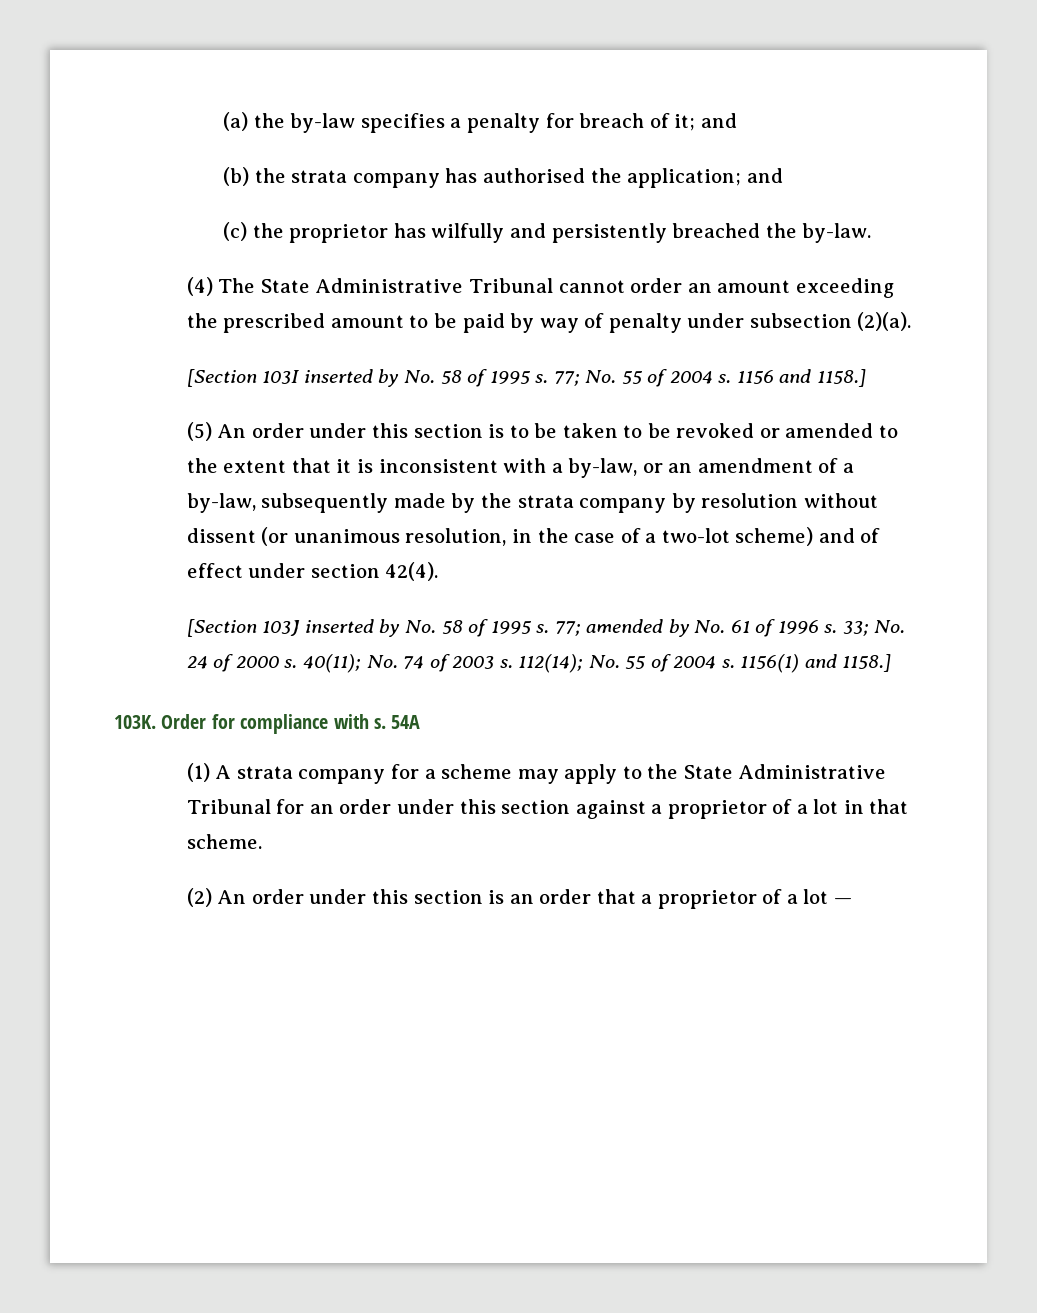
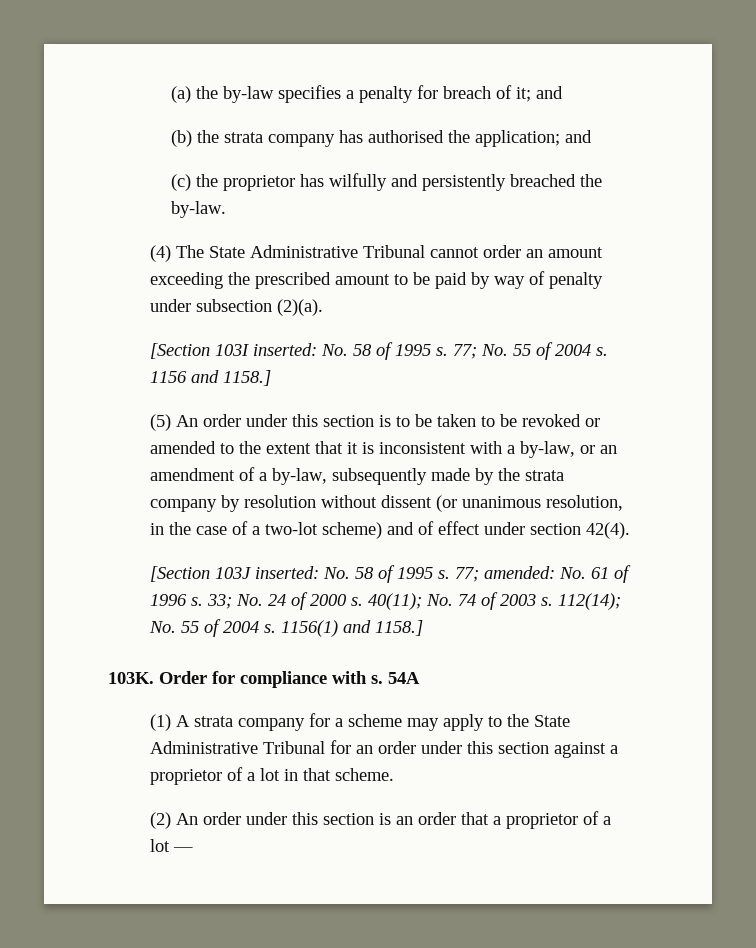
[303,369,400,387] inserted by -> [253,343,318,356] inserted:
[304,619,690,637] inserted by No. 58 of 1995 s. 77; amended by -> [255,565,556,583] inserted: No. 58 of 1995 s. 77; amended:

